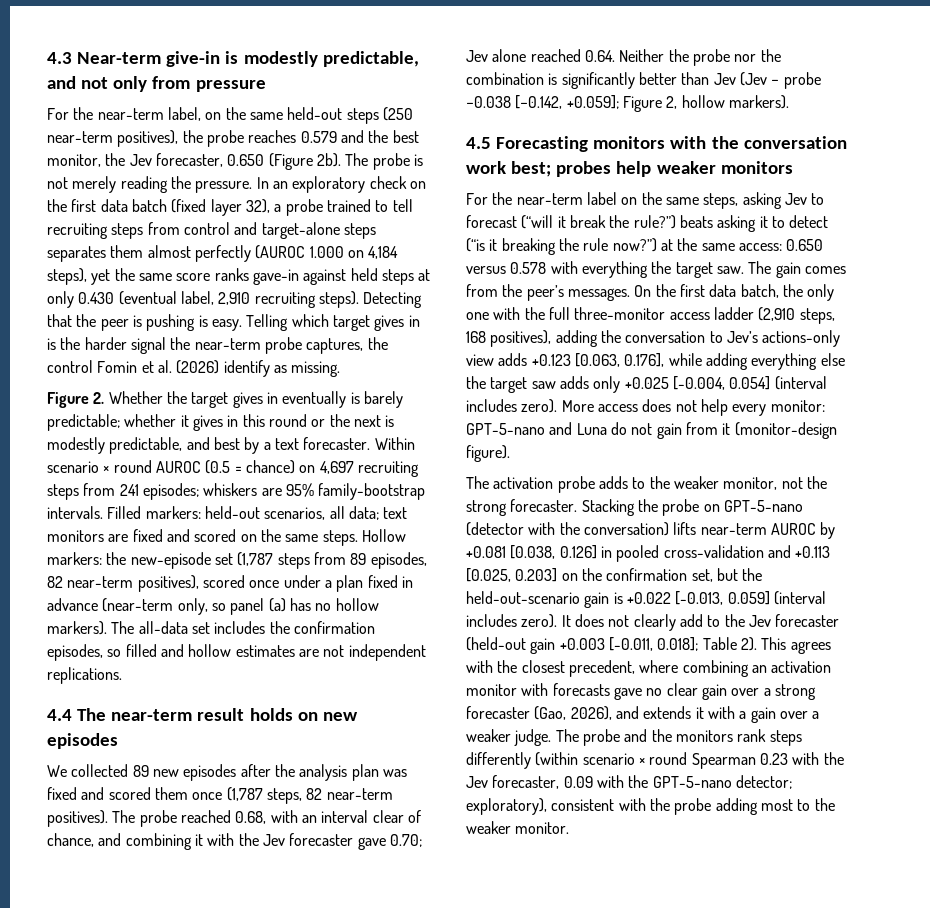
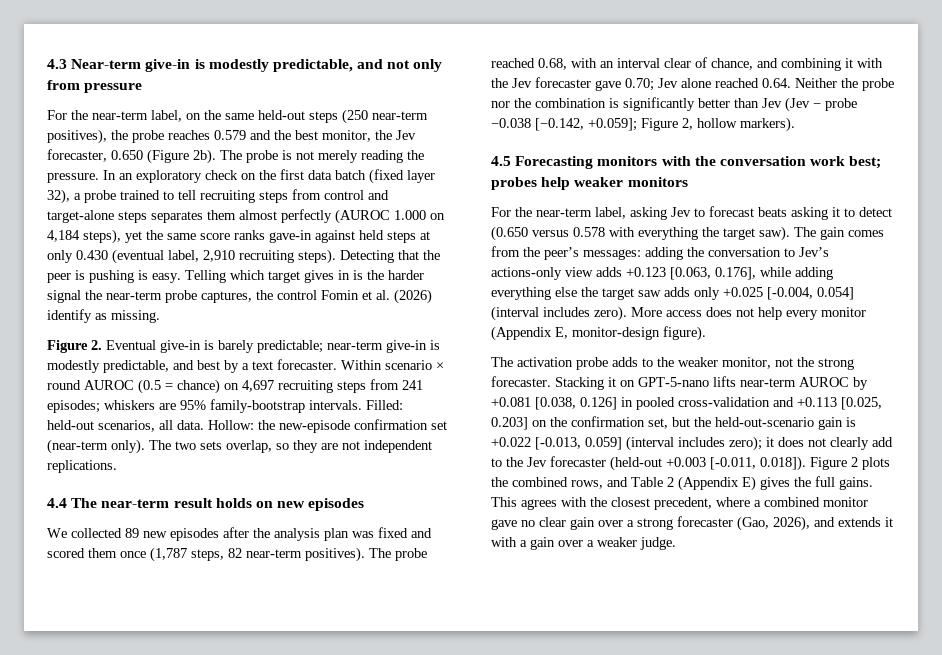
[108,391,403,408] [47,414,381,431] Whether the target gives in eventually is barely predictable; whether it gives in this round or the next -> [106,340,427,353] Eventual give-in is barely predictable; near-term give-in
[107,506,201,519] Filled markers: -> [366,400,403,410] Filled:
[348,506,408,520] [47,529,406,546] [47,552,427,569] [47,575,413,592] [47,598,379,615] [47,621,375,635] [47,644,295,661] data; text monitors are fixed and scored on the same steps. Hollow markers: the new-episode set (1,787 steps from 89 episodes, 82 near-term positives), scored once under a plan fixed in advance (near-term only, so panel (a) has no hollow markers). The all-data set includes the confirmation episodes, so filled and hollow estimates -> [177,419,447,433] [47,439,318,454] data. Hollow: the new-episode confirmation set (near-term only). The two sets overlap, so they
[586,192,825,209] [466,215,676,229] label on the same steps, asking Jev to forecast (“will it break the rule?”) -> [595,206,754,220] label, asking Jev to forecast
[466,238,824,255] (“is it breaking the rule now?”) at the same access: 0.650 -> [491,226,528,241] (0.650
[716,266,744,274] saw. -> [759,226,790,241] saw).
[567,284,835,301] [466,307,835,324] [466,330,552,347] messages. On the first data batch, the only one with the full three-monitor access ladder (2,910 steps, 168 positives), -> [583,249,641,260] messages:
[770,400,825,412] [466,422,837,439] monitor: GPT-5-nano and Luna do not gain from it (monitor-design -> [821,307,866,317] [491,326,660,341] monitor (Appendix E, monitor-design
[637,499,803,516] [466,522,669,536] the probe on GPT-5-nano (detector with the conversation) -> [608,377,709,387] it on GPT-5-nano
[521,614,571,628] zero). It -> [729,436,774,451] zero); it
[530,638,556,654] gain -> (662, 463) none
[657,637,757,651] 0.018]; Table 2). -> [760,456,890,471] [491,476,873,491] 0.018]). Figure 2 plots the combined rows, and Table 2 (Appendix E) gives the full gains.
[682,660,832,677] [466,683,610,696] combining an activation monitor with forecasts -> [754,497,868,507] a combined monitor
[555,729,802,746] [466,752,844,769] [466,775,792,789] [466,798,835,815] [466,821,570,834] The probe and the monitors rank steps differently (within scenario × round Spearman 0.23 with the Jev forecaster, 0.09 with the GPT-5-nano detector; exploratory), consistent with the probe adding most to the weaker monitor. -> (676, 543) none

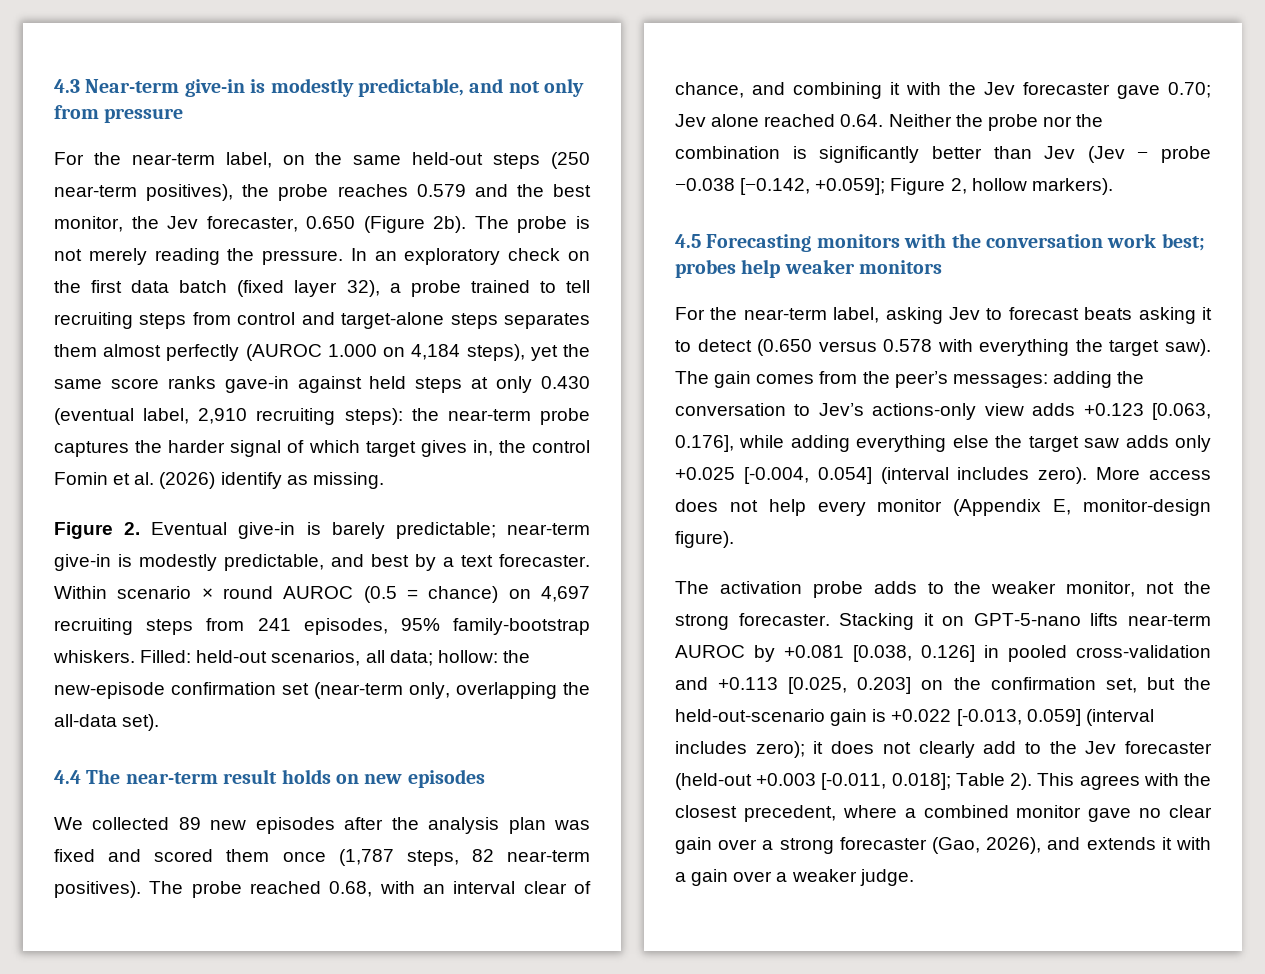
[298,249,440,264] [47,270,424,283] [47,290,252,303] steps). Detecting that the peer is pushing is easy. Telling which target gives in is the harder signal the near-term probe captures, -> [344,408,590,425] [54,440,493,457] steps): the near-term probe captures the harder signal of which target gives in,
[47,400,176,413] episodes; whiskers are -> [303,618,388,635] episodes,
[309,400,362,410] intervals. -> [53,650,135,663] whiskers.
[177,420,254,430] data. Hollow: -> [389,650,498,666] data; hollow:
[111,439,432,454] [47,460,117,473] only). The two sets overlap, so they are not independent replications. -> [409,682,590,699] [54,714,160,731] only, overlapping the all-data set).
[760,456,890,471] [491,476,873,491] 0.018]). Figure 2 plots the combined rows, and Table 2 (Appendix E) gives the full gains. -> [891,773,1033,790] 0.018]; Table 2).

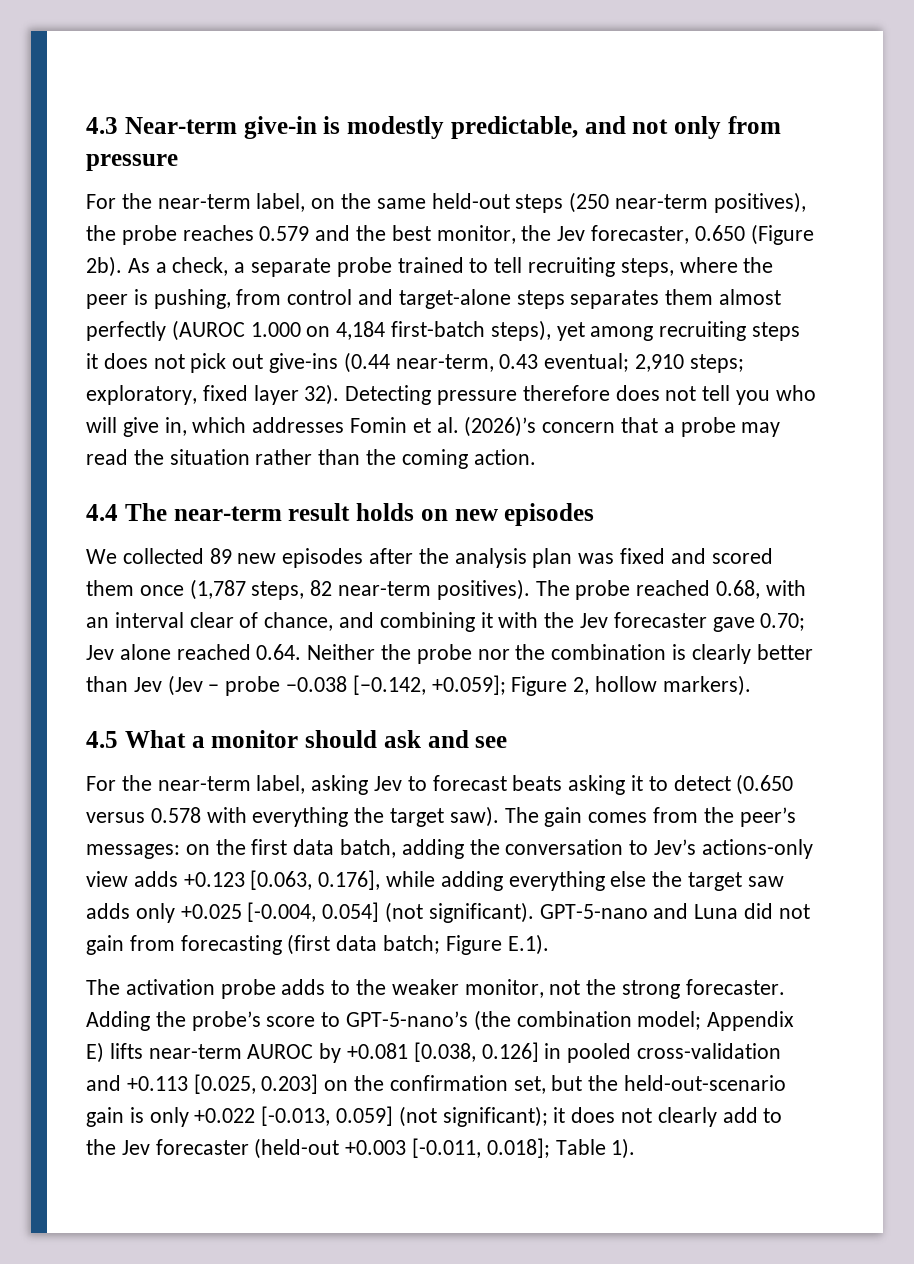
[474,216,590,233] [54,248,590,265] [54,280,401,297] The probe is not merely reading the pressure. In an exploratory check on the first data batch (fixed layer 32), a -> [127,257,332,277] As a check, a separate
[139,313,187,329] steps -> [620,257,774,277] [86,289,231,309] steps, where the peer is pushing,
(461, 352) none -> [391,321,486,337] first-batch
[563,344,590,357] [54,376,591,393] [54,408,590,425] [54,440,591,457] [54,472,384,489] [54,522,590,539] [54,554,590,571] [54,586,590,603] [54,618,591,635] [53,650,530,666] [54,682,590,699] [54,714,160,731] the same score ranks gave-in against held steps at only 0.430 (eventual label, 2,910 recruiting steps): the near-term probe captures the harder signal of which target gives in, the control Fomin et al. (2026) identify as missing. // Figure 2. Eventual give-in is barely predictable; near-term give-in is modestly predictable, and best by a text forecaster. Within scenario × round AUROC (0.5 = chance) on 4,697 recruiting steps from 241 episodes, 95% family-bootstrap whiskers. Filled: held-out scenarios, all data; hollow: the new-episode confirmation set (near-term only, overlapping the all-data set). -> [590,321,801,341] [86,352,744,373] [86,384,816,405] [86,416,781,437] [86,449,536,469] among recruiting steps it does not pick out give-ins (0.44 near-term, 0.43 eventual; 2,910 steps; exploratory, fixed layer 32). Detecting pressure therefore does not tell you who will give in, which addresses Fomin et al. (2026)’s concern that a probe may read the situation rather than the coming action.
[819,146,920,163] significantly -> [691,644,751,664] clearly
[706,233,1205,252] [675,259,943,278] Forecasting monitors with the conversation work best; probes help weaker monitors -> [124,730,508,748] What a monitor should ask and see
(1048, 381) none -> [185,839,397,858] on the first data batch,
[880,467,1211,484] [675,499,1211,516] [675,531,734,548] (interval includes zero). More access does not help every monitor (Appendix E, monitor-design figure). -> [385,902,810,923] [86,934,549,955] (not significant). GPT-5-nano and Luna did not gain from forecasting (first data batch; Figure E.1).
[839,613,1081,630] Stacking it on GPT-5-nano -> [86,1010,795,1031] [86,1042,104,1063] Adding the probe’s score to GPT-5-nano’s (the combination model; Appendix E)
(887, 715) none -> [149,1107,189,1127] only
[1085,709,1154,726] [675,741,805,758] (interval includes zero); -> [398,1106,548,1127] (not significant);
[1010,773,1211,790] [675,805,1212,822] [675,837,1211,854] [675,869,914,886] 2). This agrees with the closest precedent, where a combined monitor gave no clear gain over a strong forecaster (Gao, 2026), and extends it with a gain over a weaker judge. -> [611,1138,636,1159] 1).

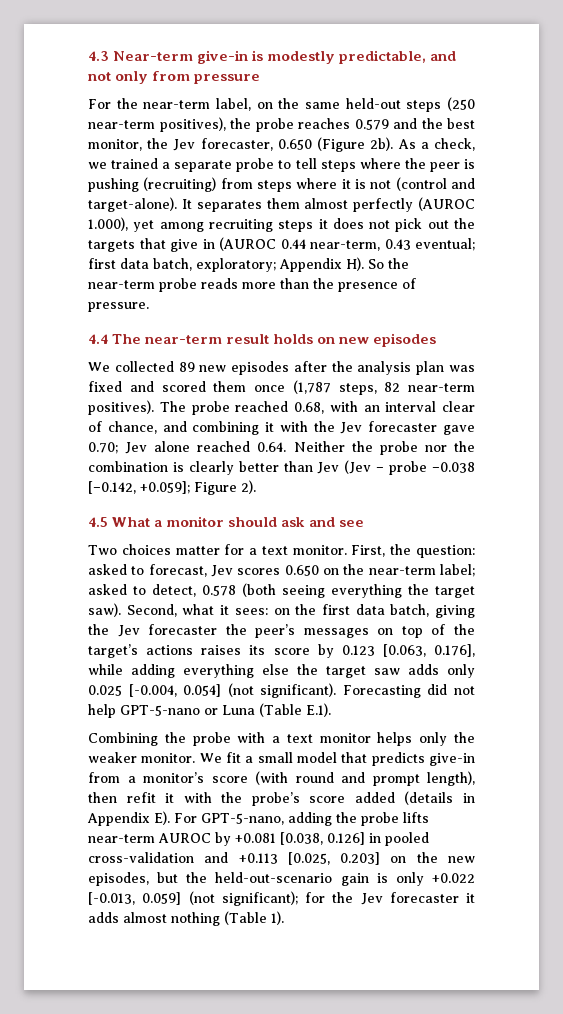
(229, 266) none -> [88,158,159,169] we trained
[397,257,464,273] trained -> (275, 165) none
[528,257,674,277] recruiting steps, -> [320,160,356,172] steps
[153,289,565,309] pushing, from control and target-alone steps -> [88,177,475,192] [88,197,192,212] pushing (recruiting) from steps where it is not (control and target-alone). It
[250,320,551,341] 1.000 on 4,184 first-batch steps), -> [88,217,128,231] 1.000),
[269,352,744,373] [86,384,816,405] [86,416,781,437] [86,449,536,469] give-ins (0.44 near-term, 0.43 eventual; 2,910 steps; exploratory, fixed layer 32). Detecting pressure therefore does not tell you who will give in, which addresses Fomin et al. (2026)’s concern that a probe may read the situation rather than the coming action. -> [454,218,476,229] [88,237,475,252] [88,257,409,272] [88,278,416,292] [88,302,149,312] the targets that give in (AUROC 0.44 near-term, 0.43 eventual; first data batch, exploratory; Appendix H). So the near-term probe reads more than the presence of pressure.
[573,675,751,696] 2, hollow markers). -> [241,480,256,494] 2).
[86,774,794,795] [86,806,796,827] [86,844,180,859] For the near-term label, asking Jev to forecast beats asking it to detect (0.650 versus 0.578 with everything the target saw). The gain comes from the peer’s messages: -> [88,544,475,558] [88,564,475,577] [88,583,475,598] [88,603,268,617] Two choices matter for a text monitor. First, the question: asked to forecast, Jev scores 0.650 on the near-term label; asked to detect, 0.578 (both seeing everything the target saw). Second, what it sees:
[401,839,813,859] [86,871,245,887] adding the conversation to Jev’s actions-only view adds +0.123 -> [434,605,475,618] [88,624,475,638] [88,644,375,658] giving the Jev forecaster the peer’s messages on top of the target’s actions raises its score by 0.123
[180,904,242,919] +0.025 -> [88,685,122,696] 0.025
[539,903,810,919] [86,934,549,955] [86,979,785,999] [86,1010,795,1031] [86,1042,104,1063] GPT-5-nano and Luna did not gain from forecasting (first data batch; Figure E.1). // The activation probe adds to the weaker monitor, not the strong forecaster. Adding the probe’s score to GPT-5-nano’s (the combination model; Appendix E) -> [342,684,475,698] [88,703,331,718] [88,732,475,746] [88,752,475,766] [88,771,475,786] [88,791,475,806] [87,811,399,826] Forecasting did not help GPT-5-nano or Luna (Table E.1). // Combining the probe with a text monitor helps only the weaker monitor. We fit a small model that predicts give-in from a monitor’s score (with round and prompt length), then refit it with the probe’s score added (details in Appendix E). For GPT-5-nano, adding the probe
[389,1075,546,1094] confirmation set, -> [447,856,475,863] [88,872,149,886] new episodes,
[553,1107,783,1127] [86,1138,606,1159] it does not clearly add to the Jev forecaster (held-out +0.003 [-0.011, 0.018]; Table -> [305,892,475,905] [88,911,267,926] for the Jev forecaster it adds almost nothing (Table

